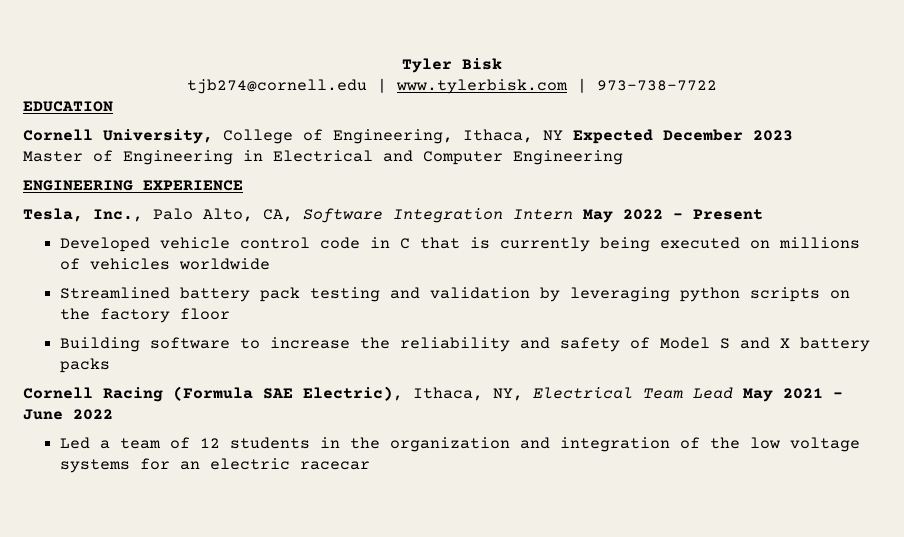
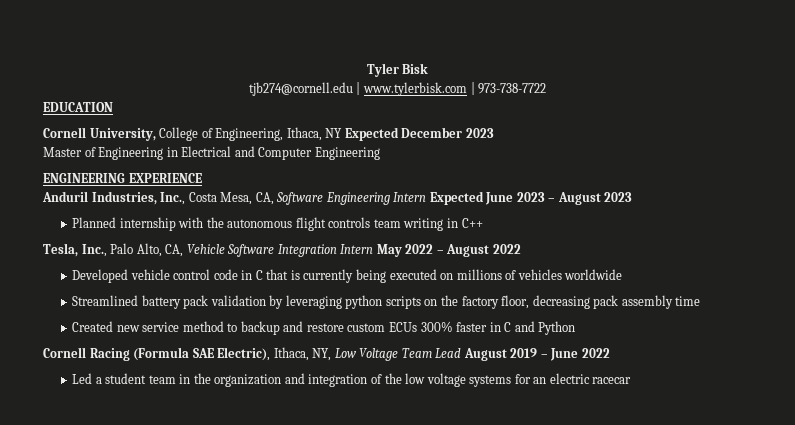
(243, 185) none -> [42,191,633,205] [72,217,483,231] // Anduril Industries, Inc., Costa Mesa, CA, Software Engineering Intern Expected June 2023 – August 2023 // Planned internship with the autonomous flight controls team writing in C++
(293, 215) none -> [186,244,225,254] Vehicle
[693,209,763,220] Present -> [446,244,521,257] August 2022
[310,287,421,302] testing and -> (209, 302) none
[180,308,231,320] [60,337,871,352] [60,358,111,373] floor // Building software to increase the reliability and safety of Model S and X battery packs -> [501,295,701,309] [72,321,576,335] floor, decreasing pack assembly time // Created new service method to backup and restore custom ECUs 300% faster in C and Python
[533,387,823,402] Electrical Team Lead May 2021 -> [334,348,538,361] Low Voltage Team Lead August 2019
[120,437,311,449] team of 12 students -> [105,373,176,384] student team

